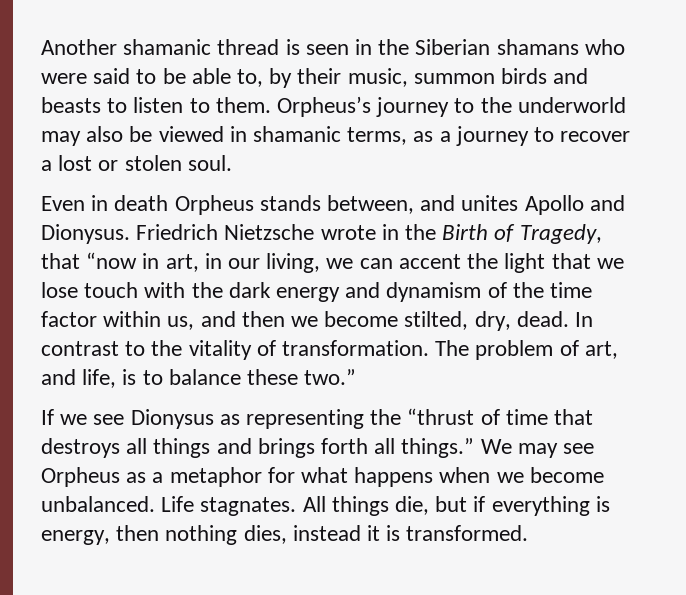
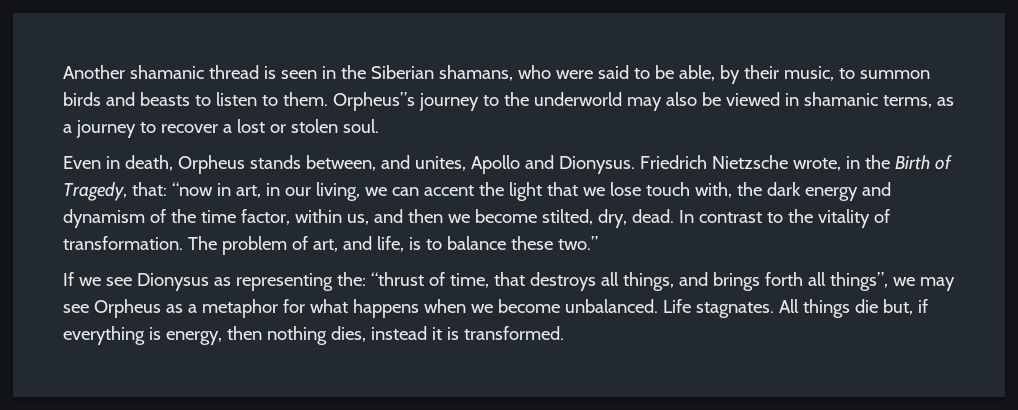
[496,39,579,55] shamans -> [438,65,513,81] shamans,
[191,68,264,87] able to, -> [678,65,715,81] able,
(408, 77) none -> [838,68,855,79] to
[277,96,372,117] Orpheus’s -> [332,92,415,111] Orpheus”s
[114,195,169,211] death -> [124,155,173,171] death,
[461,195,519,211] unites -> [414,156,466,171] unites,
[320,225,376,240] wrote -> [792,158,841,171] wrote,
[41,253,80,269] that -> [131,182,167,196] that:
[144,282,186,298] with -> [694,182,732,198] with,
[41,311,97,327] factor -> [240,209,290,225] factor,
[370,409,402,425] the -> [336,272,366,286] the:
[505,409,548,425] time -> [449,273,489,288] time,
[153,438,211,458] things -> [622,272,674,291] things,
[401,438,512,458] things.” We -> [829,272,915,291] things”, we
[395,496,468,515] die, but -> [854,299,913,315] die but,

